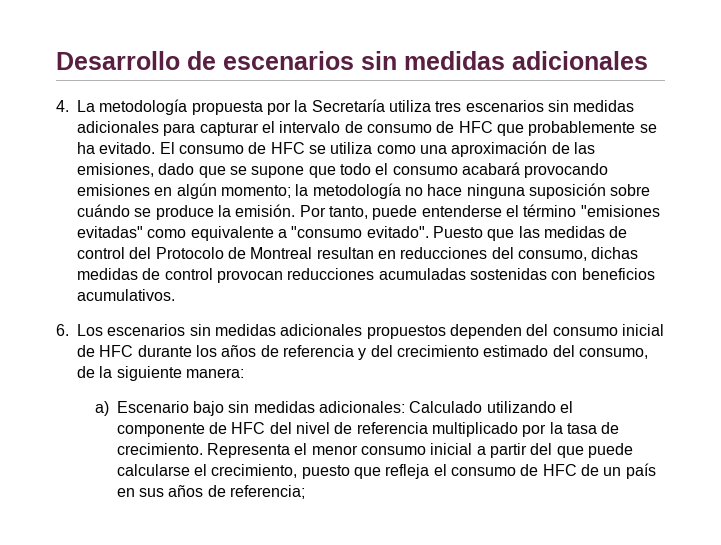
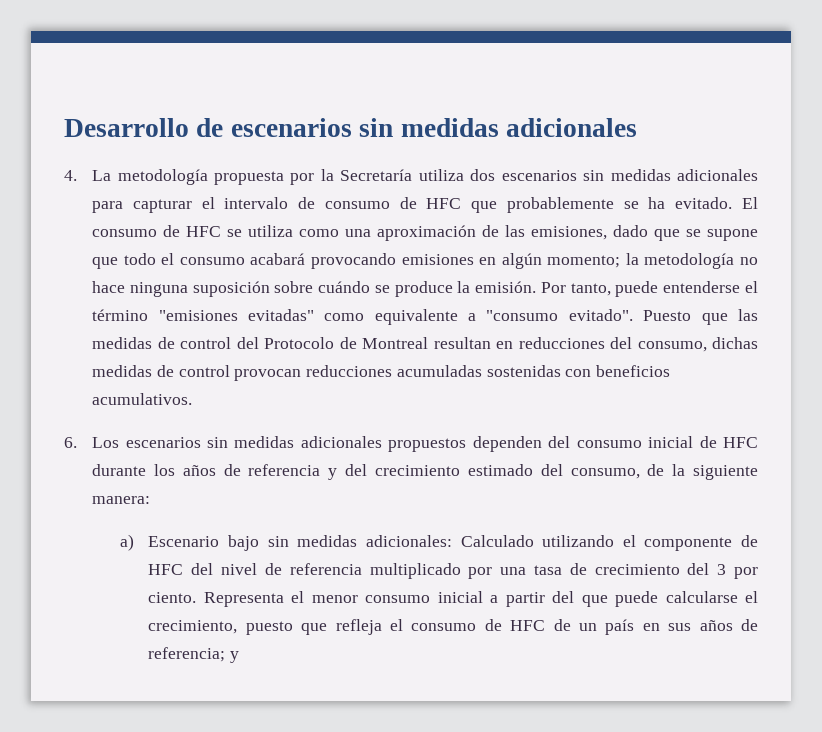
[435,101,462,112] tres -> [470,169,496,181] dos
[549,422,563,434] la -> [500,567,527,575] una
[116,443,203,455] crecimiento. -> [594,563,759,579] [148,592,197,603] crecimiento del 3 por ciento.
(306, 492) none -> [230,651,240,663] y

